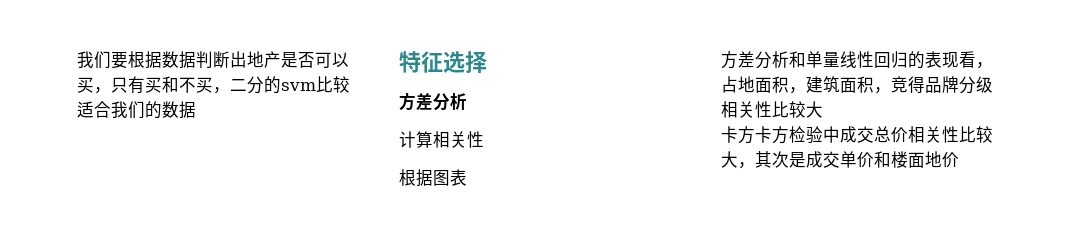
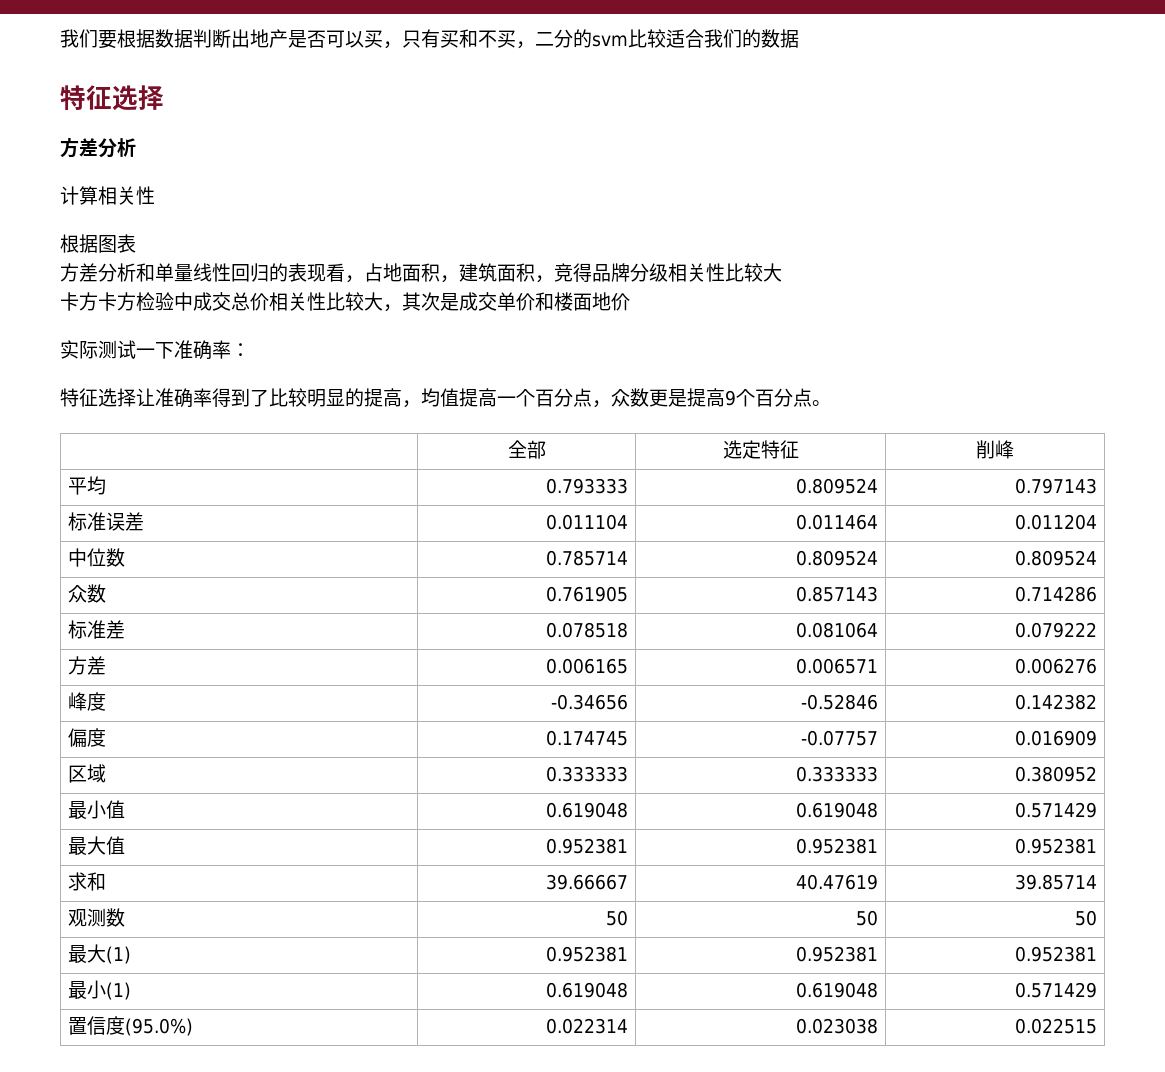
(959, 160) none -> [60,340,250,360] [60,388,831,408] [507,440,546,459] [722,440,799,459] [976,440,1014,459] [68,476,107,495] [545,478,628,494] [795,478,878,494] [1014,478,1097,494] [68,512,145,531] [545,514,628,530] [795,514,878,530] [1014,514,1097,530] [68,548,126,567] [545,550,628,566] [795,550,878,566] [1014,550,1097,566] [68,584,107,603] [545,586,628,602] [795,586,878,602] [1014,586,1097,602] [68,620,126,639] [545,622,628,638] [795,622,878,638] [1014,622,1097,638] [68,656,107,675] [545,658,628,674] [795,658,878,674] [1014,658,1097,674] [68,692,107,711] [550,694,628,710] [800,694,878,710] [1014,694,1097,710] [68,728,107,748] [545,730,628,746] [800,730,878,746] [1014,730,1097,746] [68,764,107,783] [545,766,628,782] [795,766,878,782] [1014,766,1097,782] [68,800,126,819] [545,802,628,818] [795,802,878,818] [1014,802,1097,818] [68,836,126,855] [545,838,628,854] [795,838,878,854] [1014,838,1097,854] [68,872,107,891] [545,874,628,890] [795,874,878,890] [1014,874,1097,890] [68,908,126,927] [605,910,628,926] [855,910,878,926] [1074,910,1097,926] [68,944,132,964] [545,946,628,962] [795,946,878,962] [1014,946,1097,962] [68,980,132,1000] [545,982,628,998] [795,982,878,998] [1014,982,1097,998] [68,1016,194,1036] [545,1018,628,1034] [795,1018,878,1034] [1014,1018,1097,1034] // 实际测试一下准确率： // 特征选择让准确率得到了比较明显的提高，均值提高一个百分点，众数更是提高9个百分点。 // | 全部 | 选定特征 | 削峰 // 平均 | 0.793333 | 0.809524 | 0.797143 // 标准误差 | 0.011104 | 0.011464 | 0.011204 // 中位数 | 0.785714 | 0.809524 | 0.809524 // 众数 | 0.761905 | 0.857143 | 0.714286 // 标准差 | 0.078518 | 0.081064 | 0.079222 // 方差 | 0.006165 | 0.006571 | 0.006276 // 峰度 | -0.34656 | -0.52846 | 0.142382 // 偏度 | 0.174745 | -0.07757 | 0.016909 // 区域 | 0.333333 | 0.333333 | 0.380952 // 最小值 | 0.619048 | 0.619048 | 0.571429 // 最大值 | 0.952381 | 0.952381 | 0.952381 // 求和 | 39.66667 | 40.47619 | 39.85714 // 观测数 | 50 | 50 | 50 // 最大(1) | 0.952381 | 0.952381 | 0.952381 // 最小(1) | 0.619048 | 0.619048 | 0.571429 // 置信度(95.0%) | 0.022314 | 0.023038 | 0.022515

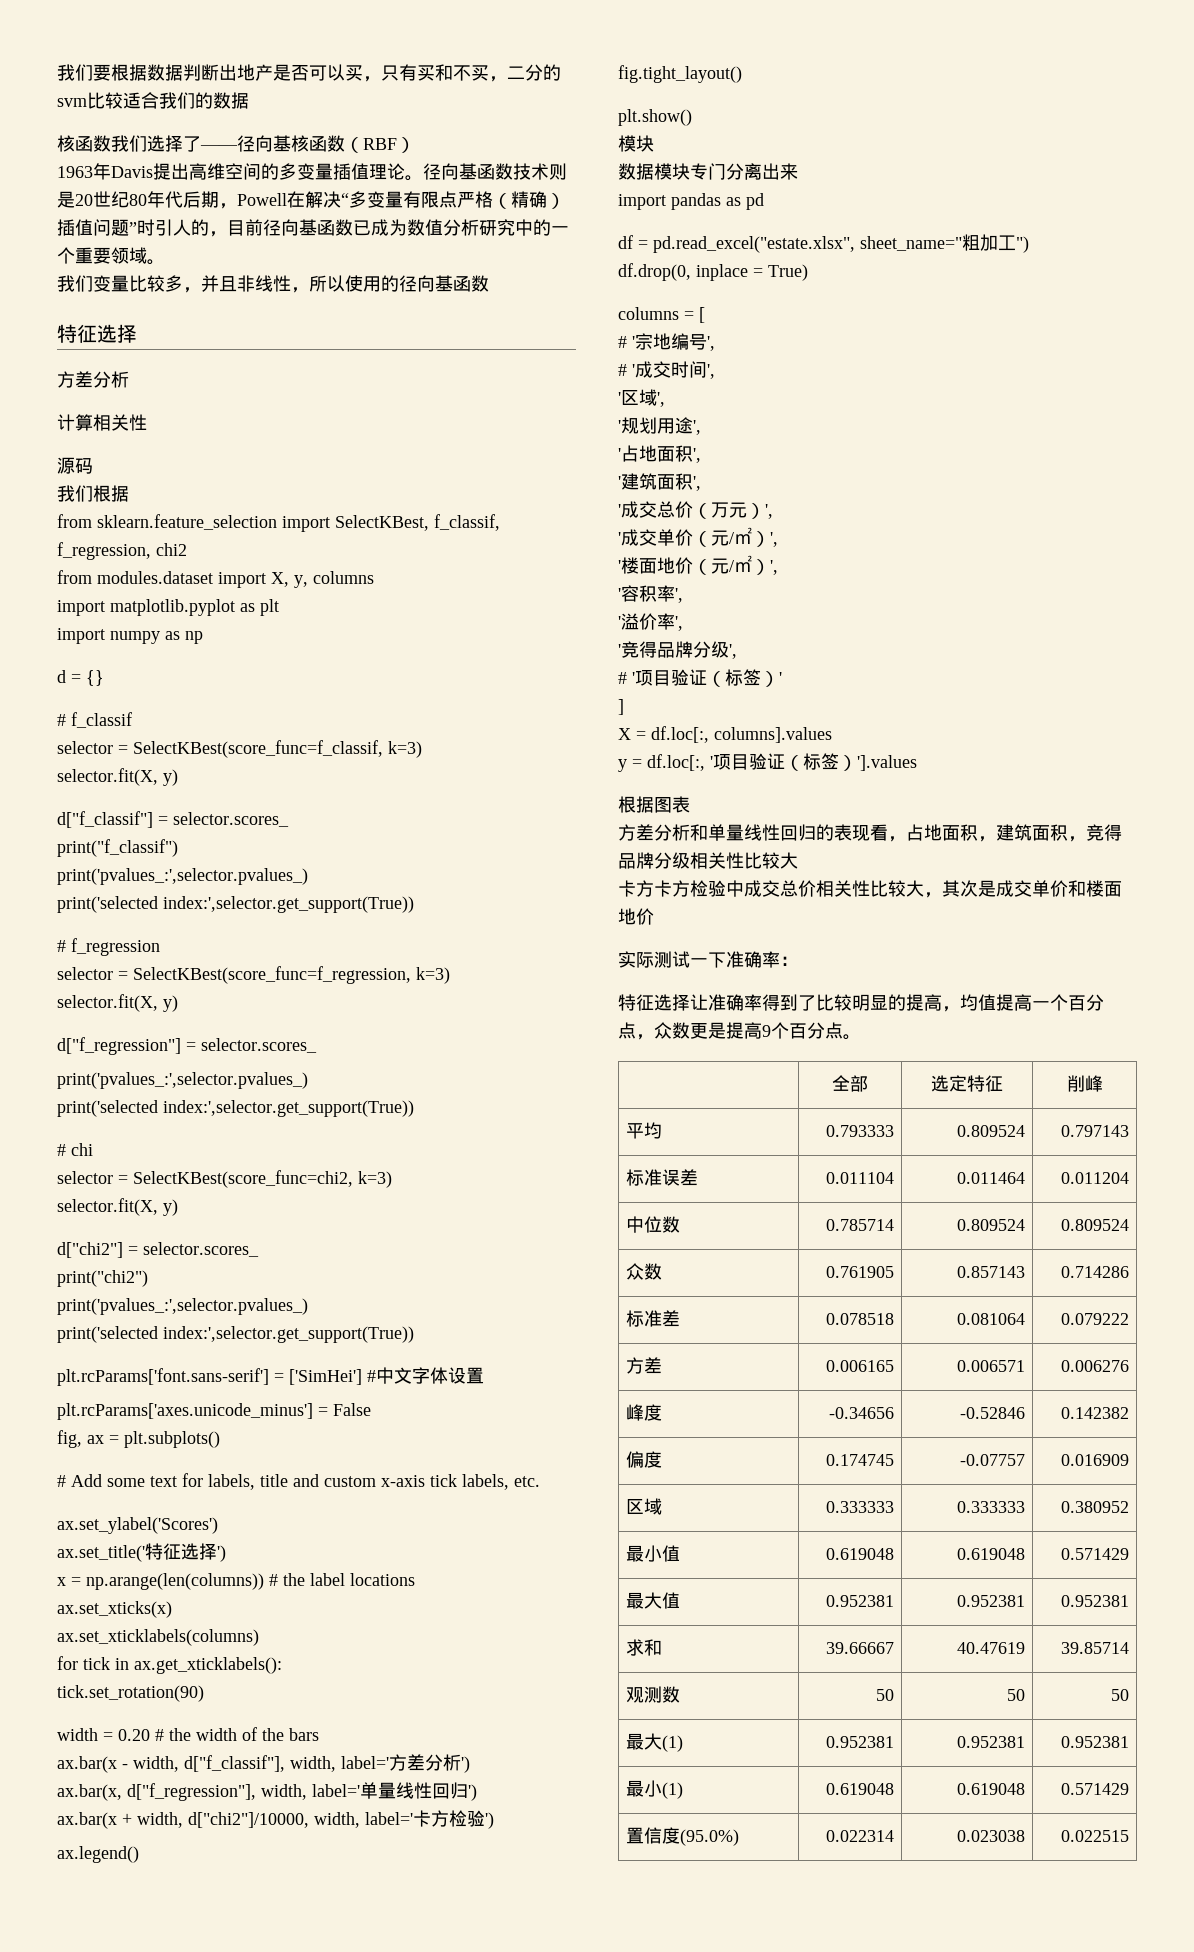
(799, 38) none -> [57,135,415,153] [57,163,567,181] [57,191,565,209] [57,219,569,237] [57,247,165,265] [57,275,489,293] // 核函数我们选择了——径向基核函数（RBF） // 1963年Davis提出高维空间的多变量插值理论。径向基函数技术则是20世纪80年代后期，Powell在解决“多变量有限点严格（精确）插值问题”时引人的，目前径向基函数已成为数值分析研究中的一个重要领域。 // 我们变量比较多，并且非线性，所以使用的径向基函数
(155, 195) none -> [57,457,93,474] [57,485,129,502] [57,514,500,532] [57,542,187,560] [57,570,374,588] [57,599,279,616] [57,628,203,644] [57,670,104,686] [57,712,132,728] [57,740,422,758] [57,768,178,786] [57,811,289,828] [57,839,178,857] [57,868,308,885] [57,896,414,913] [57,938,160,956] [57,966,450,984] [57,994,178,1012] [57,1037,317,1055] [57,1072,308,1089] [57,1100,414,1117] [57,1143,93,1156] [57,1170,392,1188] [57,1198,178,1216] [57,1242,259,1258] [57,1270,148,1287] [57,1298,308,1315] [57,1326,414,1343] [57,1367,484,1386] [57,1403,371,1420] [57,1430,220,1448] [57,1473,540,1490] [57,1517,218,1534] [57,1543,226,1562] [57,1573,415,1590] [57,1601,172,1618] [57,1629,259,1646] [57,1656,282,1674] [57,1685,204,1702] [57,1727,319,1741] [57,1754,470,1773] [57,1782,477,1801] [57,1810,494,1829] [57,1846,139,1863] [618,65,742,83] [618,109,692,126] [618,135,654,152] [618,163,798,180] [618,193,764,210] [618,234,1029,253] [618,263,808,281] [618,307,705,323] [618,333,715,351] [618,361,715,379] [618,389,665,407] [618,417,701,435] [618,445,701,463] [618,473,701,491] [618,501,773,519] [618,527,778,547] [618,555,778,575] [618,585,683,603] [618,613,683,631] [618,641,737,659] [618,669,782,687] [618,699,624,715] [618,726,832,743] [618,753,917,772] // 源码 // 我们根据 // from sklearn.feature_selection import SelectKBest, f_classif, f_regression, chi2 // from modules.dataset import X, y, columns // import matplotlib.pyplot as plt // import numpy as np // d = {} // # f_classif // selector = SelectKBest(score_func=f_classif, k=3) // selector.fit(X, y) // d["f_classif"] = selector.scores_ // print("f_classif") // print('pvalues_:',selector.pvalues_) // print('selected index:',selector.get_support(True)) // # f_regression // selector = SelectKBest(score_func=f_regression, k=3) // selector.fit(X, y) // d["f_regression"] = selector.scores_ // print('pvalues_:',selector.pvalues_) // print('selected index:',selector.get_support(True)) // # chi // selector = SelectKBest(score_func=chi2, k=3) // selector.fit(X, y) // d["chi2"] = selector.scores_ // print("chi2") // print('pvalues_:',selector.pvalues_) // print('selected index:',selector.get_support(True)) // plt.rcParams['font.sans-serif'] = ['SimHei'] #中文字体设置 // plt.rcParams['axes.unicode_minus'] = False // fig, ax = plt.subplots() // # Add some text for labels, title and custom x-axis tick labels, etc. // ax.set_ylabel('Scores') // ax.set_title('特征选择') // x = np.arange(len(columns)) # the label locations // ax.set_xticks(x) // ax.set_xticklabels(columns) // for tick in ax.get_xticklabels(): // tick.set_rotation(90) // width = 0.20 # the width of the bars // ax.bar(x - width, d["f_classif"], width, label='方差分析') // ax.bar(x, d["f_regression"], width, label='单量线性回归') // ax.bar(x + width, d["chi2"]/10000, width, label='卡方检验') // ax.legend() // fig.tight_layout() // plt.show() // 模块 // 数据模块专门分离出来 // import pandas as pd // df = pd.read_excel("estate.xlsx", sheet_name="粗加工") // df.drop(0, inplace = True) // columns = [ // # '宗地编号', // # '成交时间', // '区域', // '规划用途', // '占地面积', // '建筑面积', // '成交总价（万元）', // '成交单价（元/㎡）', // '楼面地价（元/㎡）', // '容积率', // '溢价率', // '竞得品牌分级', // # '项目验证（标签）' // ] // X = df.loc[:, columns].values // y = df.loc[:, '项目验证（标签）'].values

